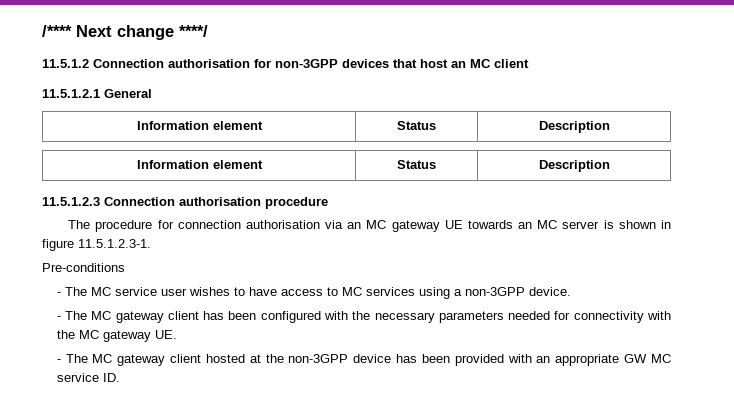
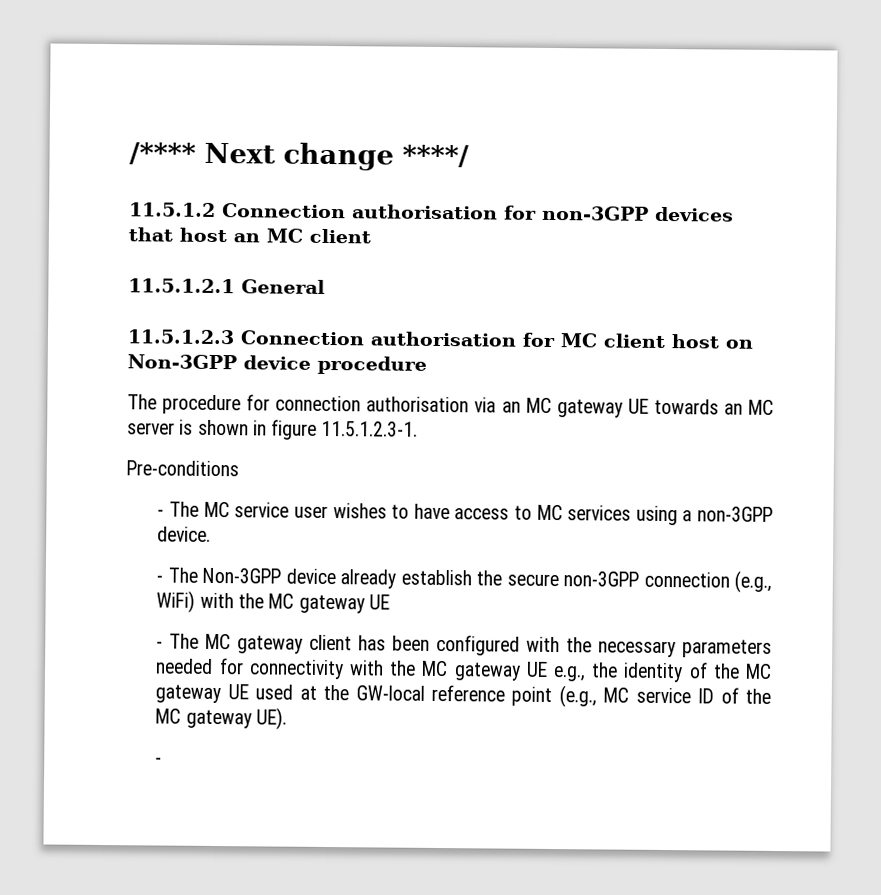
[136,121,263,130] [397,121,436,130] [538,121,610,133] [136,160,263,169] [397,160,436,169] [538,160,610,172] [42,197,261,206] // Information element | Status | Description // Information element | Status | Description // 11.5.1.2.3 Connection authorisation -> [127,329,753,349] [127,354,311,370] // 11.5.1.2.3 Connection authorisation for MC client host on Non-3GPP device
(571, 291) none -> [156,567,772,593] [156,590,390,614] // - The Non-3GPP device already establish the secure non-3GPP connection (e.g., WiFi) with the MC gateway UE
[154,330,177,339] [56,354,671,366] [56,373,120,382] UE. // - The MC gateway client hosted at the non-3GPP device has been provided with an appropriate GW MC service ID. -> [525,661,772,683] [155,684,772,708] [155,707,288,730] [155,757,163,765] UE e.g., the identity of the MC gateway UE used at the GW-local reference point (e.g., MC service ID of the MC gateway UE). // -

